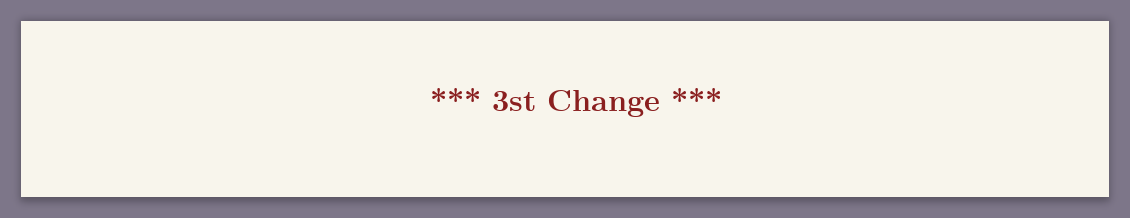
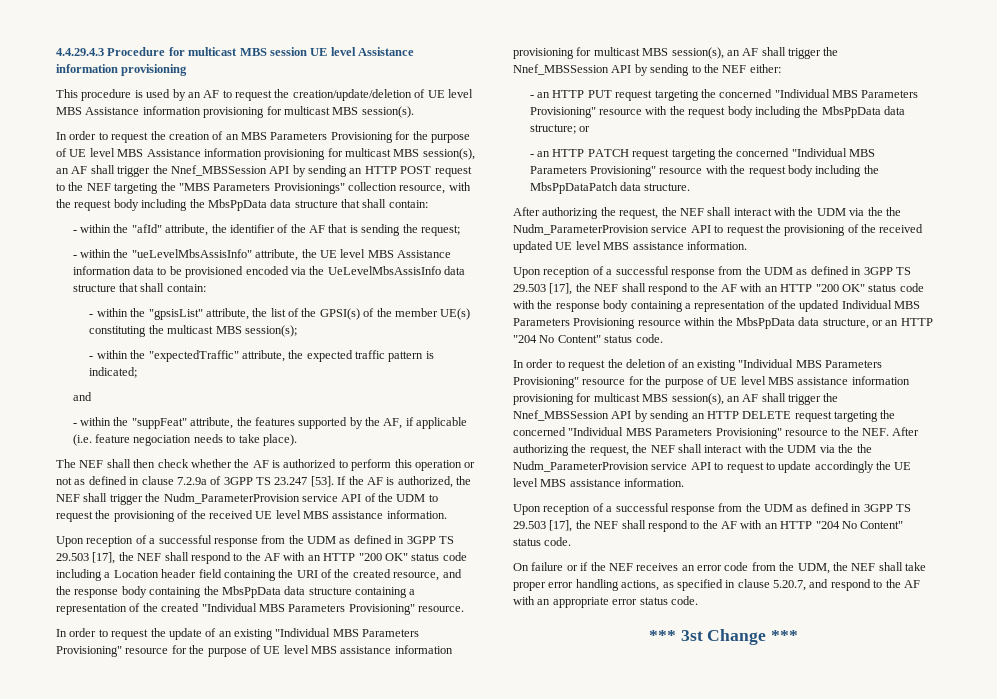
(429, 99) none -> [56,47,414,56] [56,64,188,76] [56,89,473,101] [56,106,414,118] [56,131,470,143] [56,148,475,160] [56,165,472,177] [56,182,471,194] [56,199,428,211] [72,224,460,236] [72,249,452,261] [72,266,466,278] [72,283,206,292] [89,308,471,320] [89,325,297,337] [89,350,434,362] [89,367,138,378] [72,392,92,401] [72,417,468,429] [72,434,297,446] [56,459,476,471] [56,476,471,488] [56,493,438,505] [56,510,447,522] [56,535,454,547] [56,552,467,564] [56,569,462,581] [56,586,416,598] [56,603,464,615] [56,628,420,640] [56,645,453,657] [513,47,839,59] [513,64,781,76] [529,89,919,101] [529,106,906,118] [529,124,591,134] [529,148,876,160] [529,165,879,177] [529,182,691,194] [513,207,901,219] [513,224,924,236] [513,241,747,253] [513,266,911,278] [513,283,924,295] [513,300,921,312] [513,317,933,329] [513,334,663,343] [513,359,883,371] [513,376,910,388] [513,393,839,405] [513,410,896,422] [513,427,920,439] [513,444,872,456] [513,461,912,473] [513,478,685,487] [513,503,911,515] [513,520,904,532] [513,537,572,546] [513,562,926,574] [513,579,920,591] [513,596,698,608] 4.4.29.4.3 Procedure for multicast MBS session UE level Assistance information provisioning // This procedure is used by an AF to request the creation/update/deletion of UE level MBS Assistance information provisioning for multicast MBS session(s). // In order to request the creation of an MBS Parameters Provisioning for the purpose of UE level MBS Assistance information provisioning for multicast MBS session(s), an AF shall trigger the Nnef_MBSSession API by sending an HTTP POST request to the NEF targeting the "MBS Parameters Provisionings" collection resource, with the request body including the MbsPpData data structure that shall contain: // - within the "afId" attribute, the identifier of the AF that is sending the request; // - within the "ueLevelMbsAssisInfo" attribute, the UE level MBS Assistance information data to be provisioned encoded via the UeLevelMbsAssisInfo data structure that shall contain: // - within the "gpsisList" attribute, the list of the GPSI(s) of the member UE(s) constituting the multicast MBS session(s); // - within the "expectedTraffic" attribute, the expected traffic pattern is indicated; // and // - within the "suppFeat" attribute, the features supported by the AF, if applicable (i.e. feature negociation needs to take place). // The NEF shall then check whether the AF is authorized to perform this operation or not as defined in clause 7.2.9a of 3GPP TS 23.247 [53]. If the AF is authorized, the NEF shall trigger the Nudm_ParameterProvision service API of the UDM to request the provisioning of the received UE level MBS assistance information. // Upon reception of a successful response from the UDM as defined in 3GPP TS 29.503 [17], the NEF shall respond to the AF with an HTTP "200 OK" status code including a Location header field containing the URI of the created resource, and the response body containing the MbsPpData data structure containing a representation of the created "Individual MBS Parameters Provisioning" resource. // In order to request the update of an existing "Individual MBS Parameters Provisioning" resource for the purpose of UE level MBS assistance information provisioning for multicast MBS session(s), an AF shall trigger the Nnef_MBSSession API by sending to the NEF either: // - an HTTP PUT request targeting the concerned "Individual MBS Parameters Provisioning" resource with the request body including the MbsPpData data structure; or // - an HTTP PATCH request targeting the concerned "Individual MBS Parameters Provisioning" resource with the request body including the MbsPpDataPatch data structure. // After authorizing the request, the NEF shall interact with the UDM via the the Nudm_ParameterProvision service API to request the provisioning of the received updated UE level MBS assistance information. // Upon reception of a successful response from the UDM as defined in 3GPP TS 29.503 [17], the NEF shall respond to the AF with an HTTP "200 OK" status code with the response body containing a representation of the updated Individual MBS Parameters Provisioning resource within the MbsPpData data structure, or an HTTP "204 No Content" status code. // In order to request the deletion of an existing "Individual MBS Parameters Provisioning" resource for the purpose of UE level MBS assistance information provisioning for multicast MBS session(s), an AF shall trigger the Nnef_MBSSession API by sending an HTTP DELETE request targeting the concerned "Individual MBS Parameters Provisioning" resource to the NEF. After authorizing the request, the NEF shall interact with the UDM via the the Nudm_ParameterProvision service API to request to update accordingly the UE level MBS assistance information. // Upon reception of a successful response from the UDM as defined in 3GPP TS 29.503 [17], the NEF shall respond to the AF with an HTTP "204 No Content" status code. // On failure or if the NEF receives an error code from the UDM, the NEF shall take proper error handling actions, as specified in clause 5.20.7, and respond to the AF with an appropriate error status code. //

